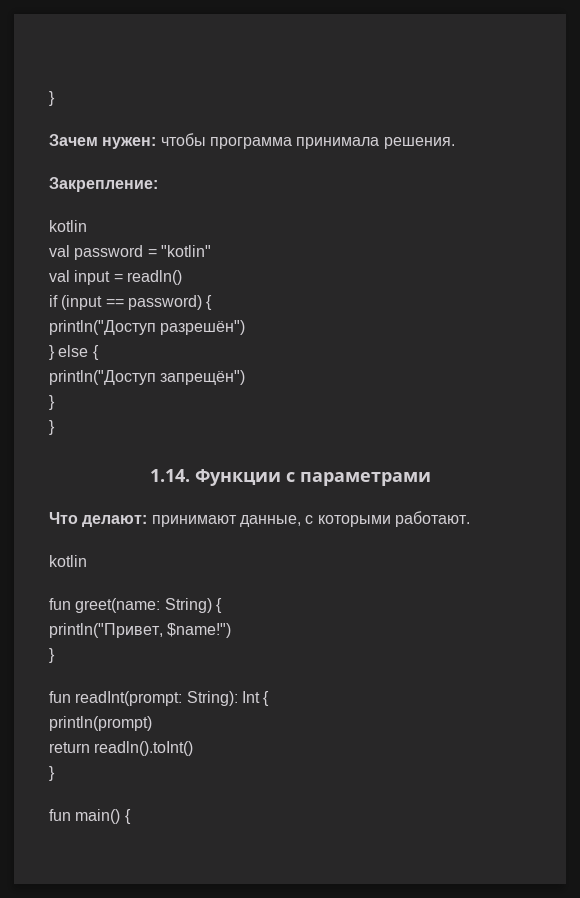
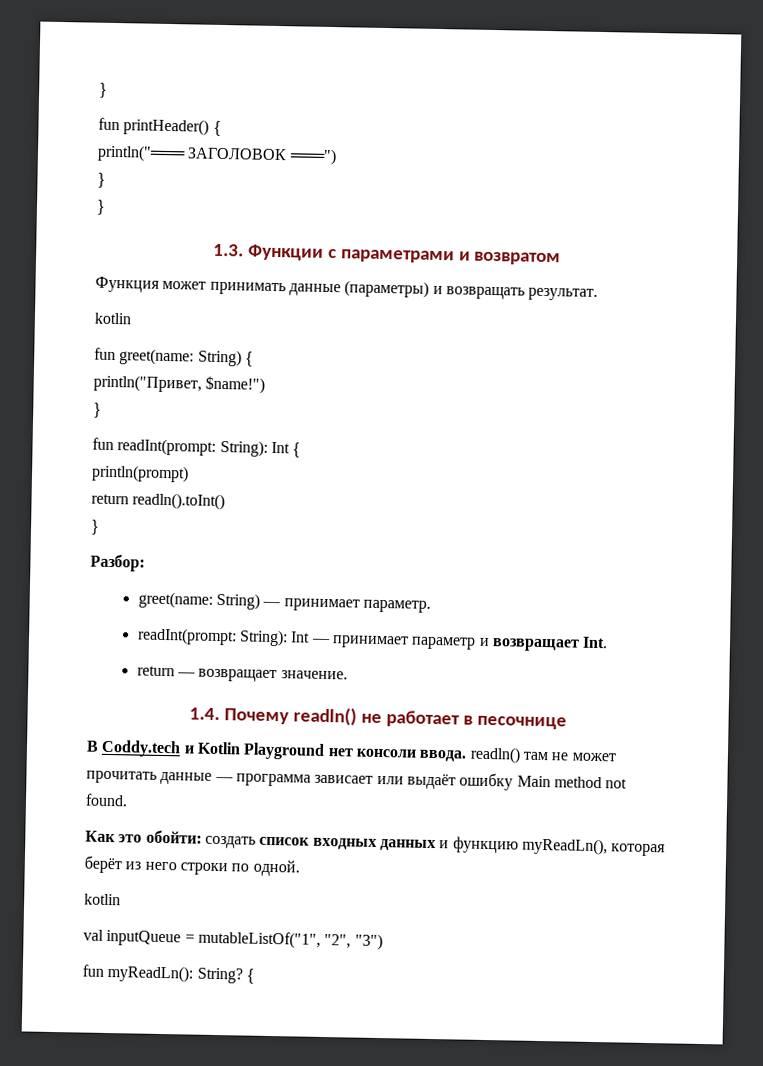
[49,91,55,106] [49,133,455,149] [49,177,158,192] [49,220,87,232] [49,245,211,260] [49,270,182,285] [49,295,213,310] [49,320,246,335] [49,345,99,360] [49,370,246,385] } // Зачем нужен: чтобы программа принимала решения. // Закрепление: // kotlin // val password = "kotlin" // val input = readln() // if (input == password) { // println("Доступ разрешён") // } else { // println("Доступ запрещён") -> [99,82,108,98] [98,117,222,136] [97,144,337,166] } // fun printHeader() { // println("═══ ЗАГОЛОВОК ═══")
[149,469,190,482] 1.14. -> [212,243,244,257] 1.3.
[49,511,470,527] // Что делают: принимают данные, с которыми работают. -> [458,251,562,266] [95,276,599,301] и возвратом // Функция может принимать данные (параметры) и возвращать результат.
[49,809,121,824] // fun main() -> [90,553,145,572] [137,591,431,613] [136,627,609,652] [136,665,348,683] [189,706,567,730] [86,739,616,764] [86,770,628,791] [85,793,128,807] [85,829,667,857] [84,855,300,877] [84,893,121,906] [83,929,383,951] [82,964,243,984] // Разбор: // greet(name: String) — принимает параметр. // readInt(prompt: String): Int — принимает параметр и возвращает Int. // return — возвращает значение. // 1.4. Почему readln() не работает в песочнице // В Coddy.tech и Kotlin Playground нет консоли ввода. readln() там не может прочитать данные — программа зависает или выдаёт ошибку Main method not found. // Как это обойти: создать список входных данных и функцию myReadLn(), которая берёт из него строки по одной. // kotlin // val inputQueue = mutableListOf("1", "2", "3") // fun myReadLn(): String?

